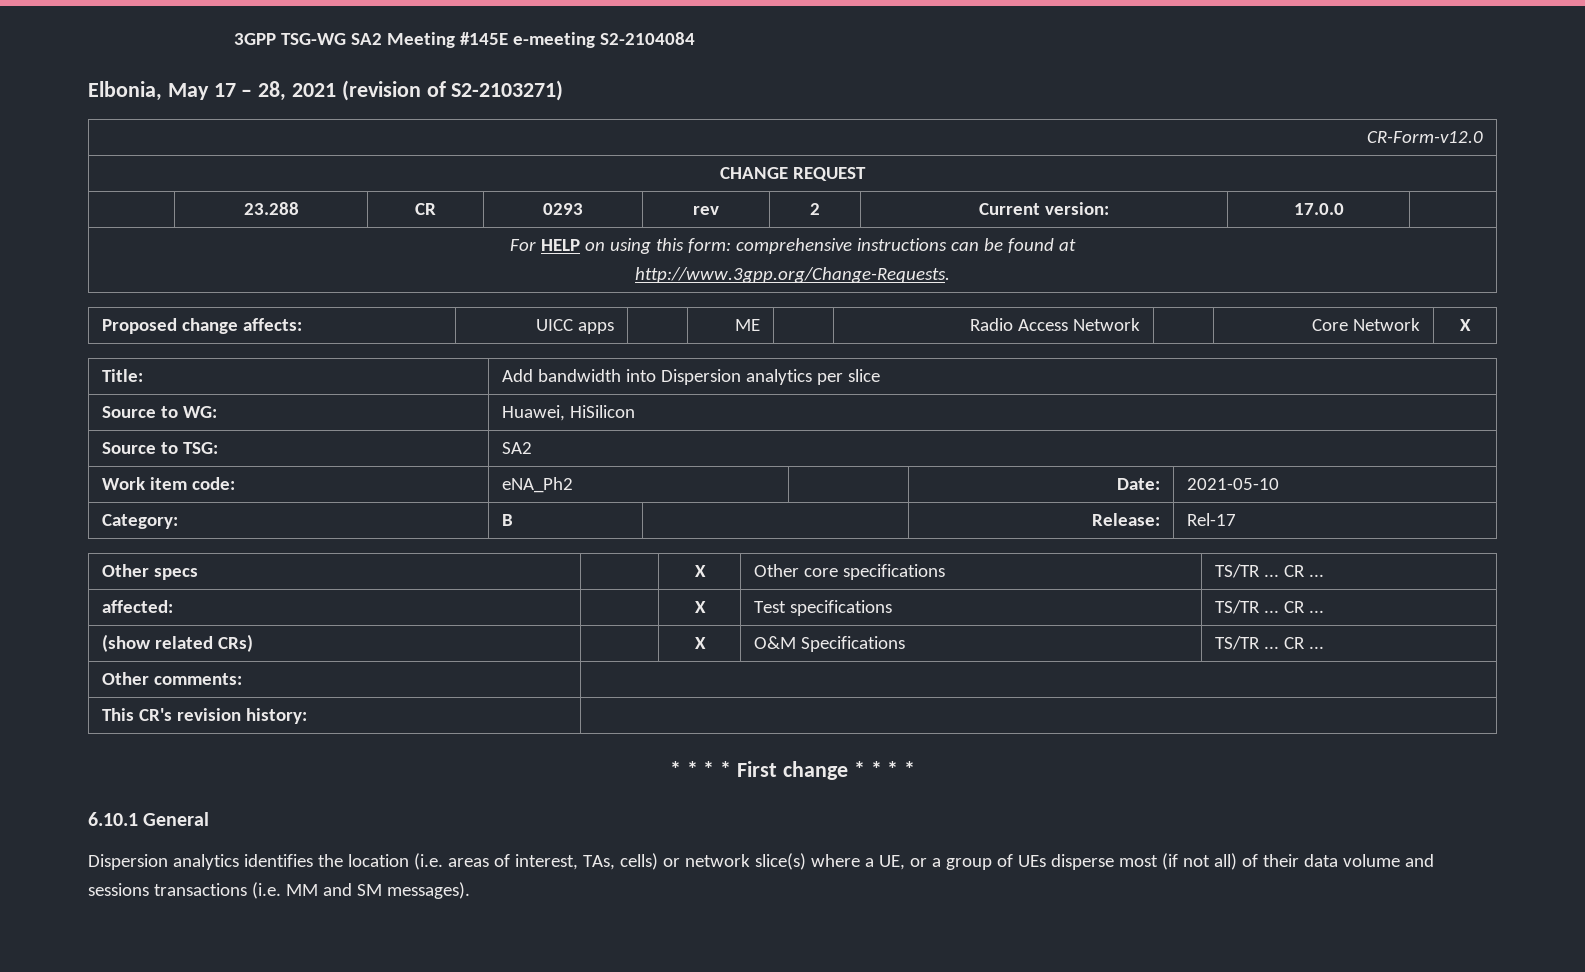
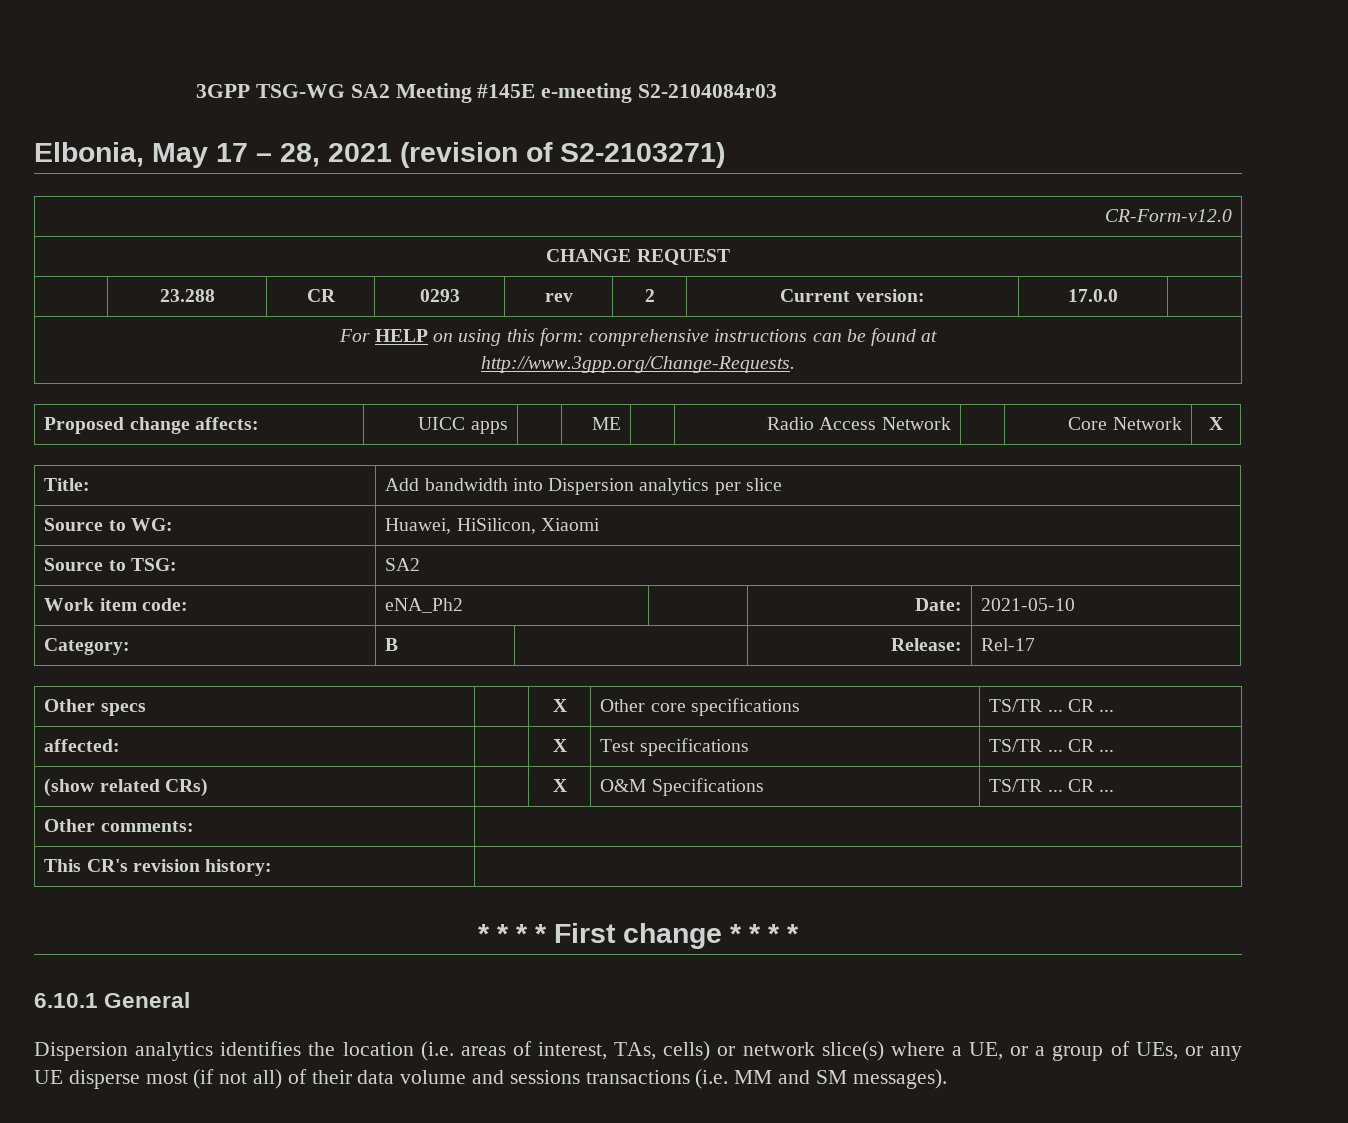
[599,32,695,45] S2-2104084 -> [638,84,778,98] S2-2104084r03
[570,405,636,418] HiSilicon -> [456,518,600,534] HiSilicon, Xiaomi
[1017,855,1046,867] UEs -> [1135,1042,1243,1061] [34,1070,63,1084] UEs, or any UE

